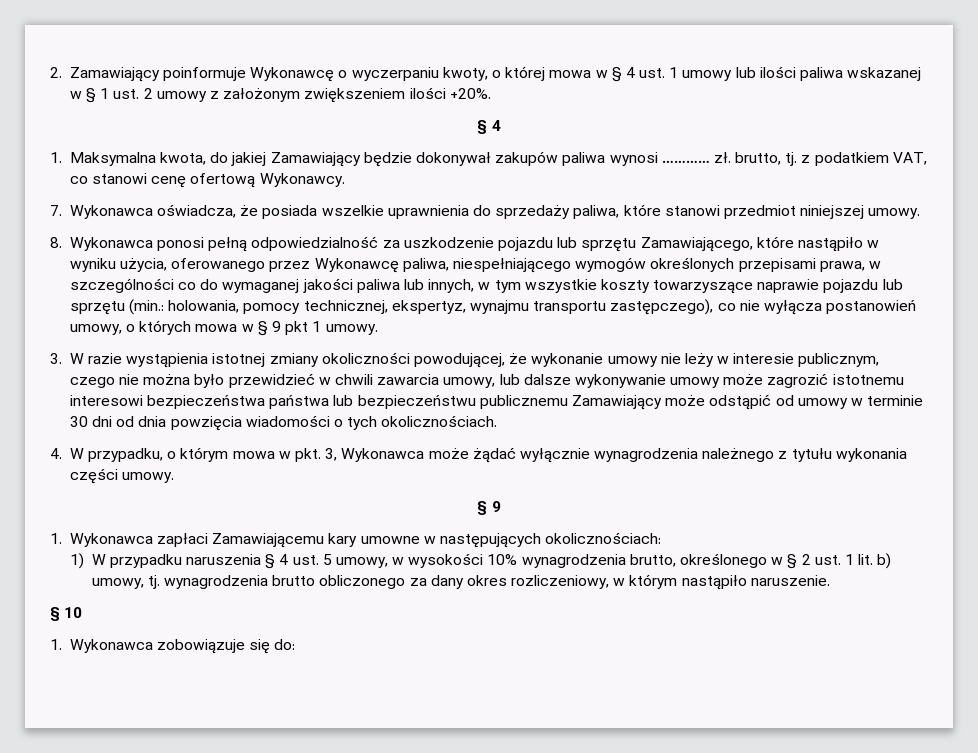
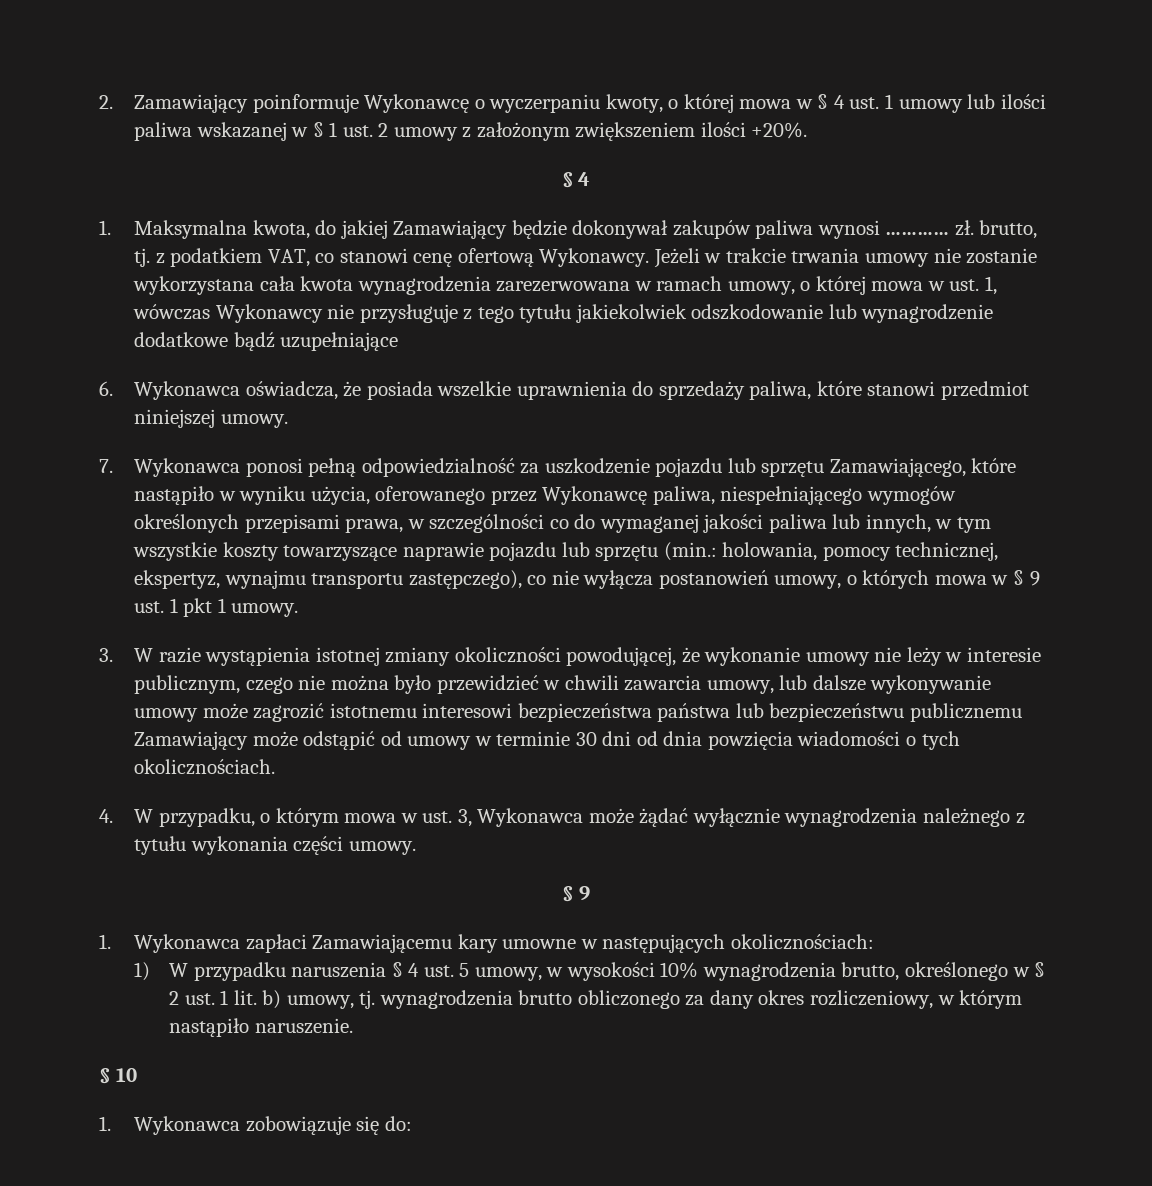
[50,205,62,216] // 7. -> [653,248,1038,268] [133,276,997,295] [133,304,994,323] [134,332,399,351] [99,381,113,396] Jeżeli w trakcie trwania umowy nie zostanie wykorzystana cała kwota wynagrodzenia zarezerwowana w ramach umowy, o której mowa w ust. 1, wówczas Wykonawcy nie przysługuje z tego tytułu jakiekolwiek odszkodowanie lub wynagrodzenie dodatkowe bądź uzupełniające // 6.
[50,237,62,248] 8. -> [99,459,113,473] 7.
(281, 326) none -> [134,598,178,613] ust. 1
[294,448,321,462] pkt. -> [422,811,453,823] ust.

